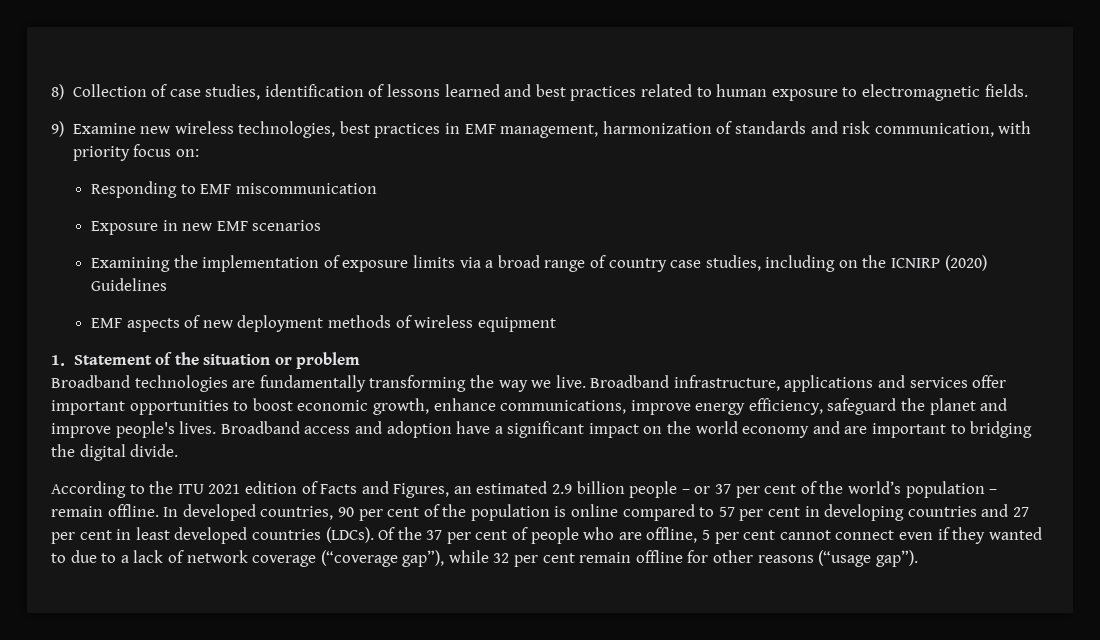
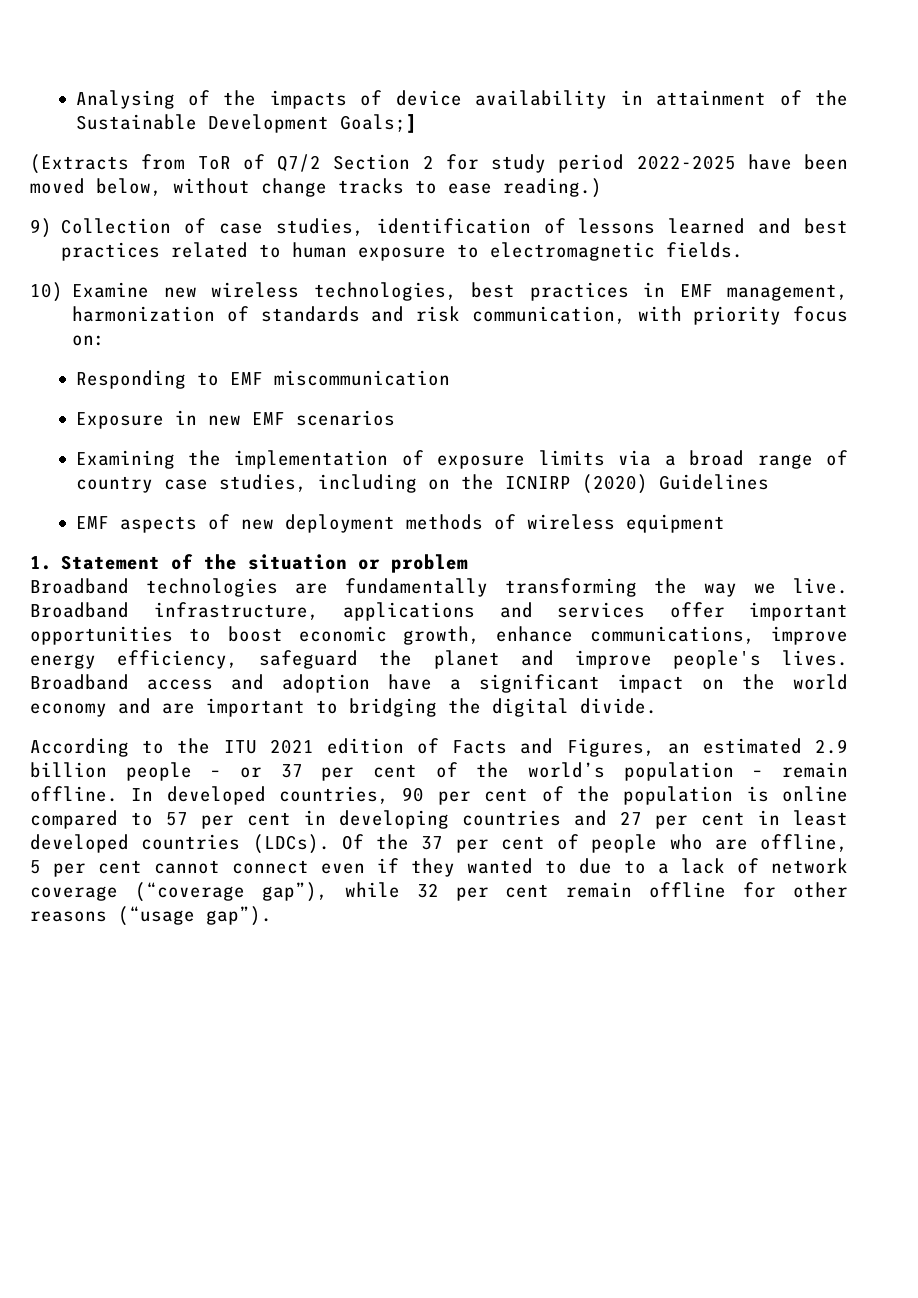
[51,84,64,100] 8) -> [75,90,849,109] [75,114,417,133] [30,154,848,174] [30,178,602,198] [30,218,52,238] Analysing of the impacts of device availability in attainment of the Sustainable Development Goals;] // (Extracts from ToR of Q7/2 Section 2 for study period 2022-2025 have been moved below, without change tracks to ease reading.) // 9)
[51,121,64,137] 9) -> [30,282,63,302] 10)

